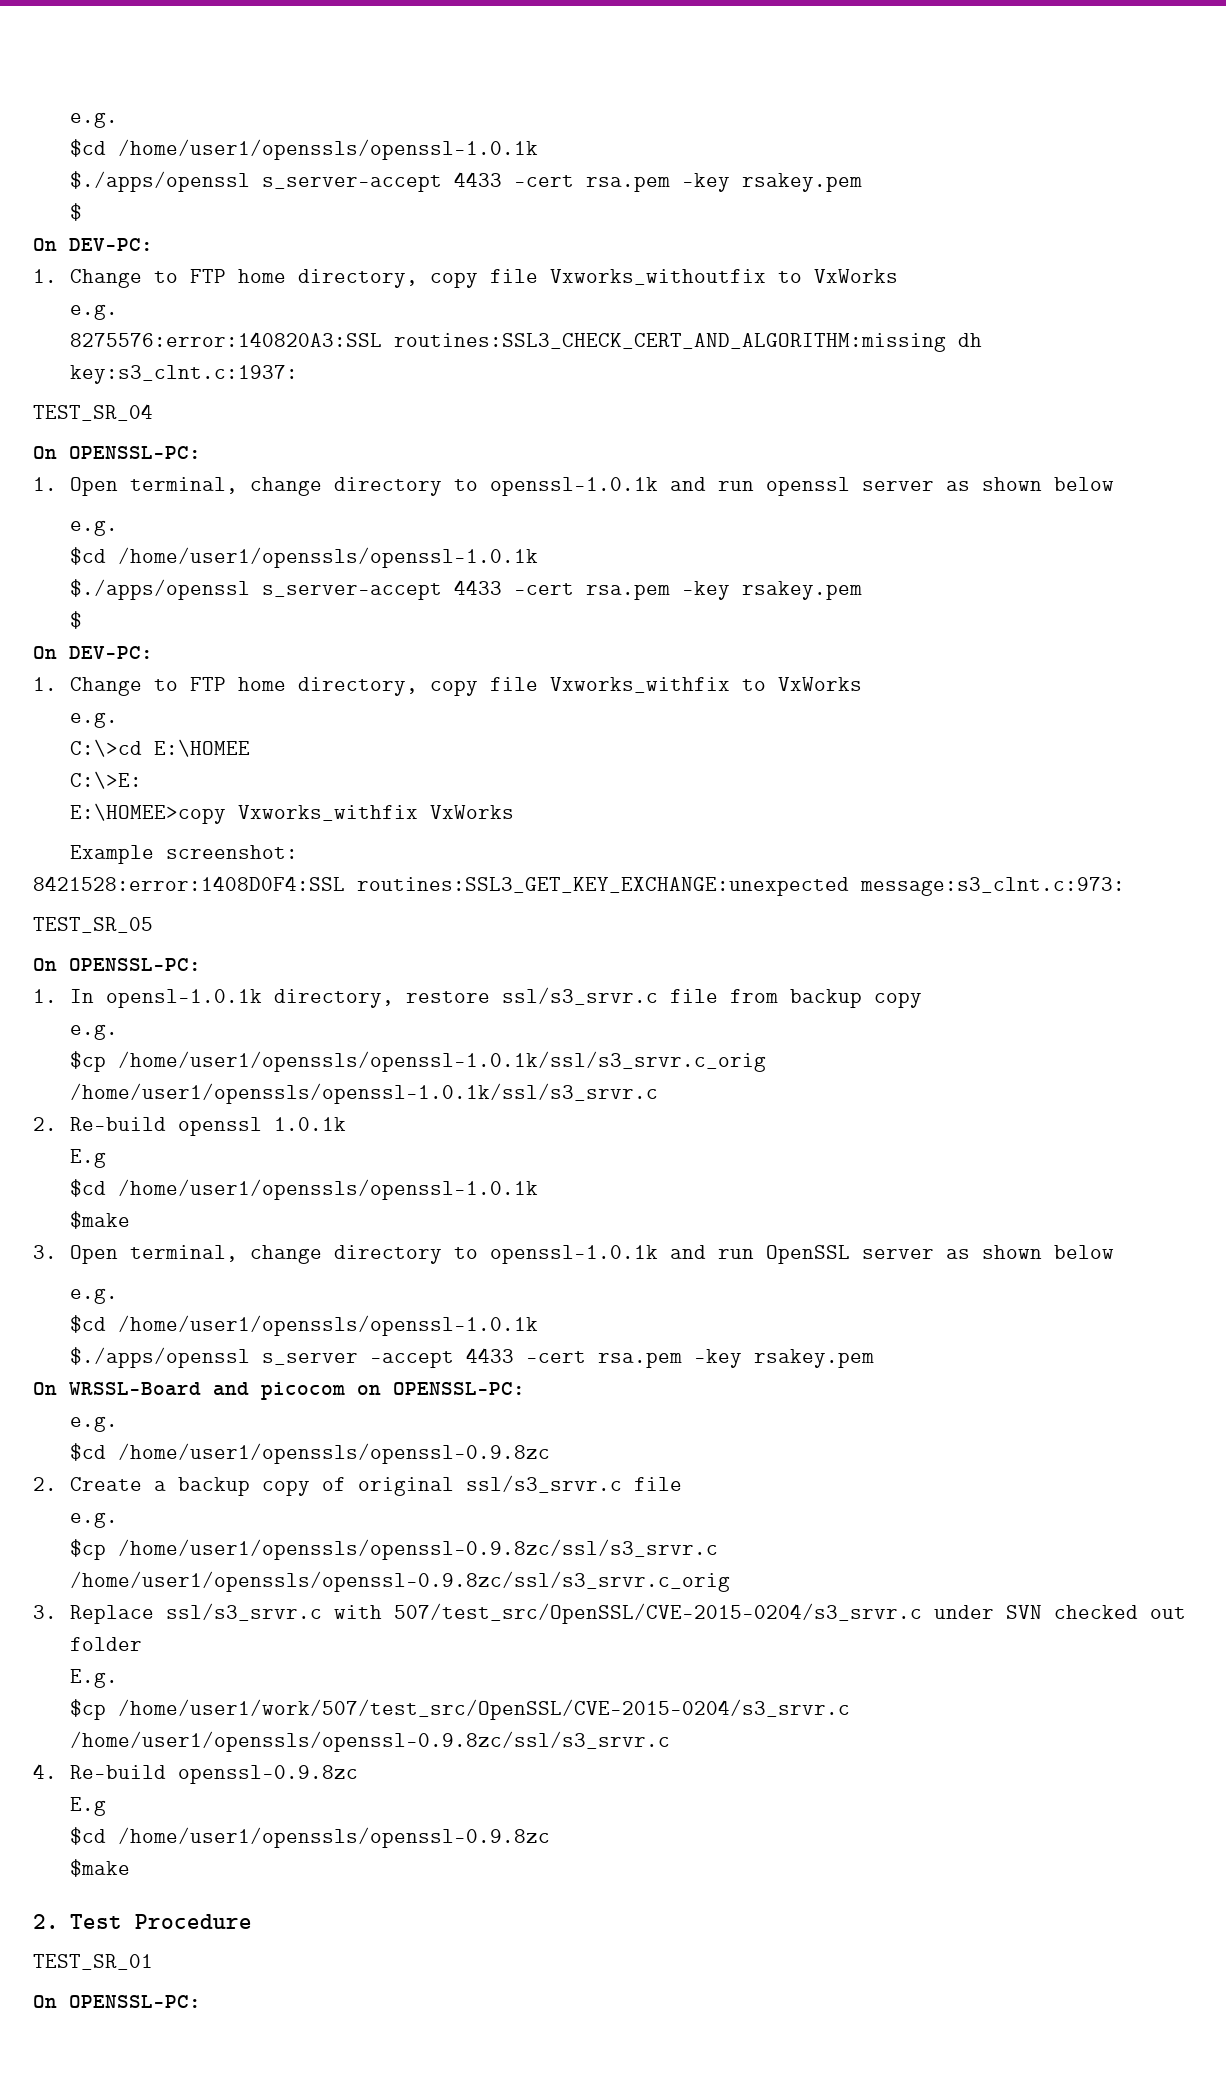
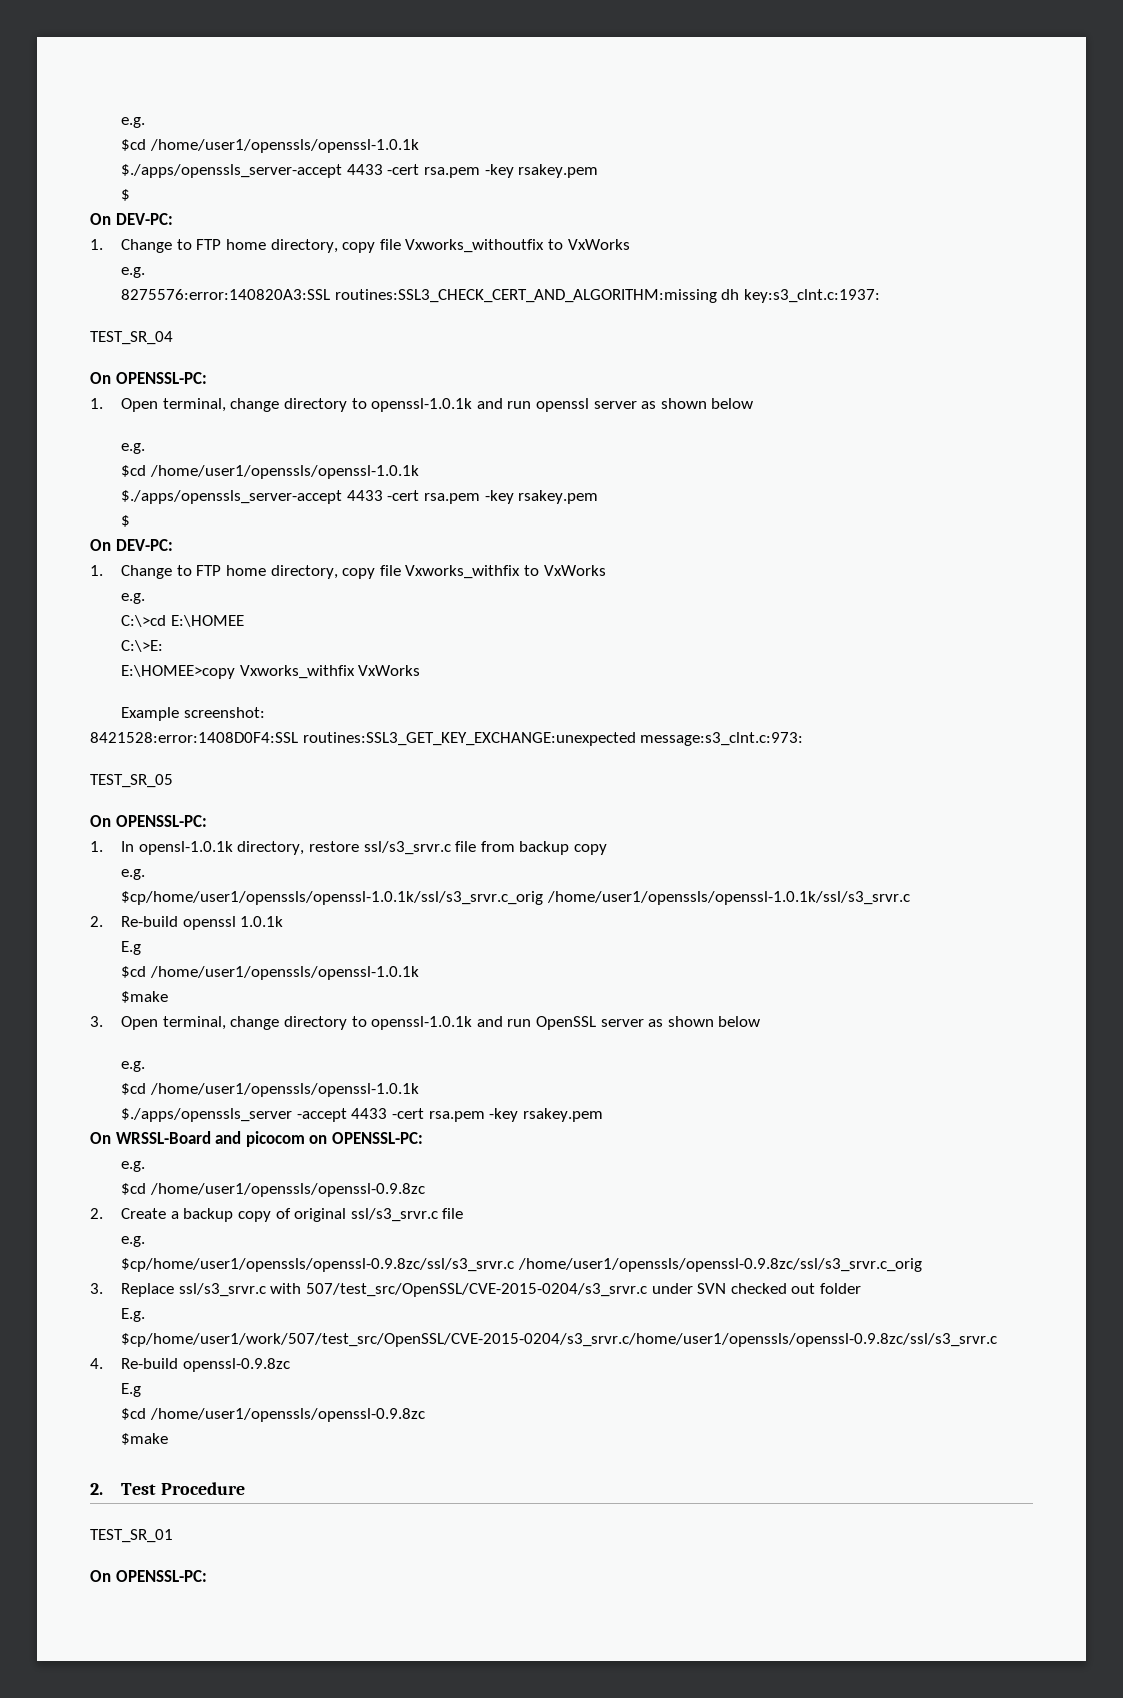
[70,112,119,128] [70,139,539,160] [70,171,443,192] e.g. // $cd /home/user1/openssls/openssl-1.0.1k // $./apps/openssl s_server-accept -> [121,117,146,128] [121,139,419,153] [121,164,343,178] e.g. // $cd /home/user1/openssls/openssl-1.0.1k // $./apps/openssls_server-accept
[70,579,443,600] $./apps/openssl s_server-accept -> [121,490,343,504] $./apps/openssls_server-accept
[70,1051,767,1072] $cp /home/user1/openssls/openssl-1.0.1k/ssl/s3_srvr.c_orig -> [121,891,544,905] $cp/home/user1/openssls/openssl-1.0.1k/ssl/s3_srvr.c_orig
[70,1347,359,1368] $./apps/openssl s_server -> [121,1108,293,1122] $./apps/openssls_server
[70,1539,719,1560] $cp /home/user1/openssls/openssl-0.9.8zc/ssl/s3_srvr.c -> [121,1258,515,1272] $cp/home/user1/openssls/openssl-0.9.8zc/ssl/s3_srvr.c
[70,1699,851,1720] [70,1731,671,1752] $cp /home/user1/work/507/test_src/OpenSSL/CVE-2015-0204/s3_srvr.c /home/user1/openssls/openssl-0.9.8zc/ssl/s3_srvr.c -> [121,1333,998,1347] $cp/home/user1/work/507/test_src/OpenSSL/CVE-2015-0204/s3_srvr.c/home/user1/openssls/openssl-0.9.8zc/ssl/s3_srvr.c

